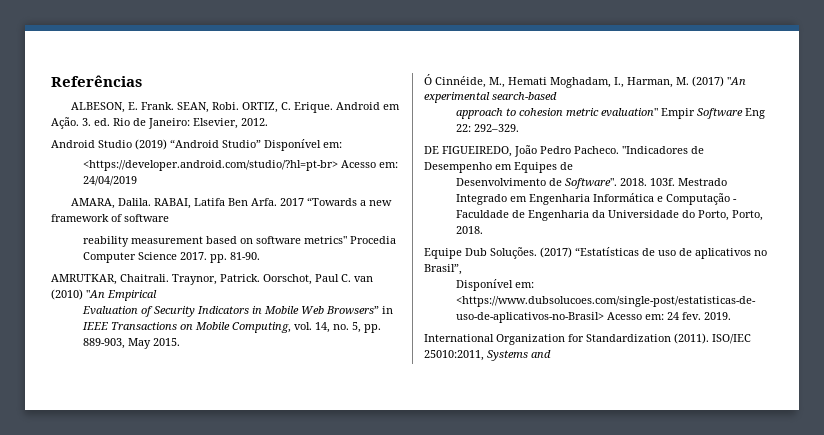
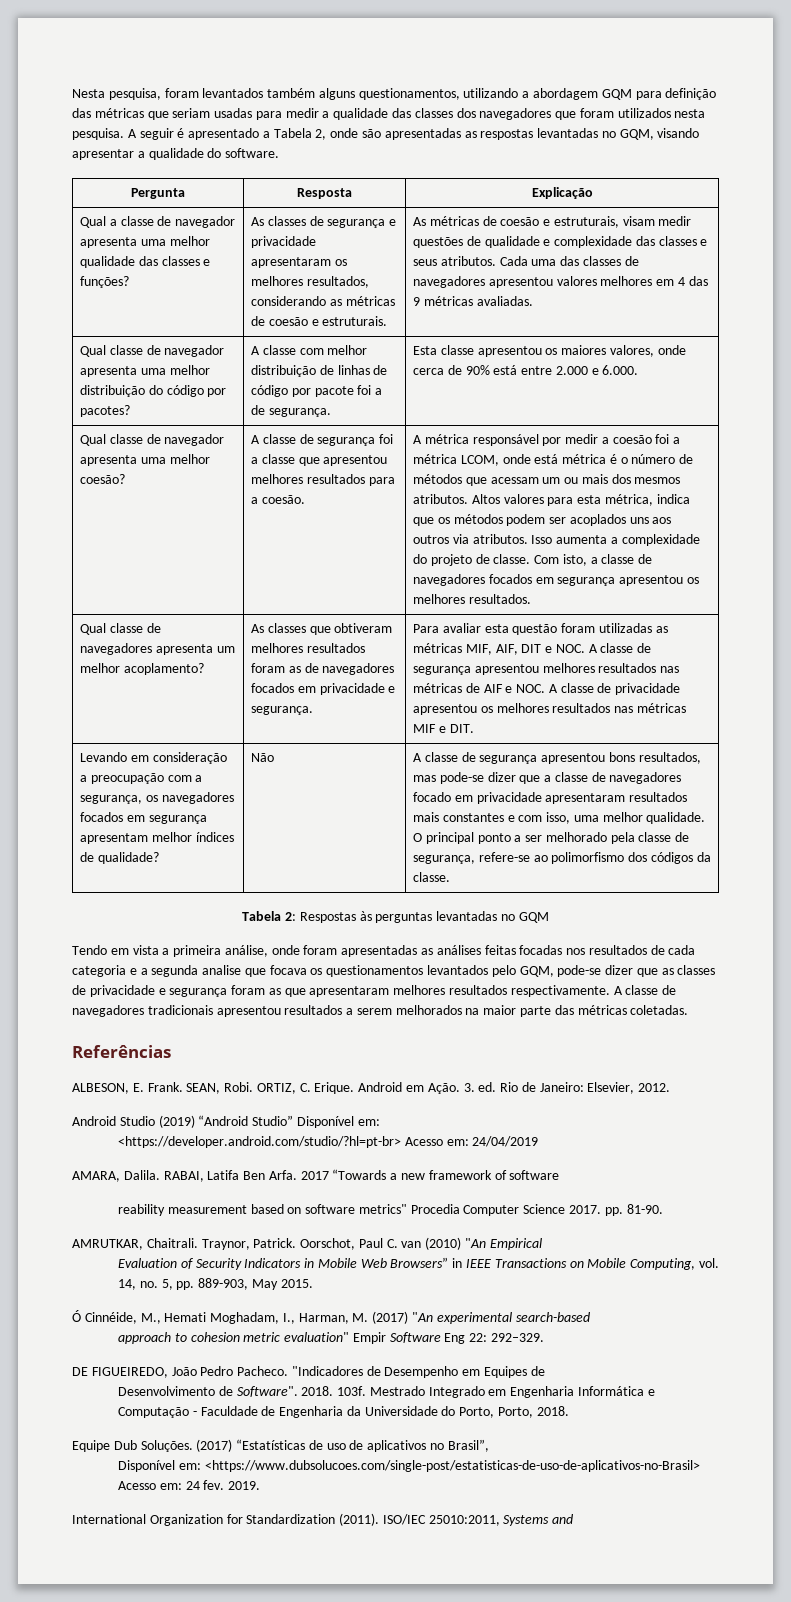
(51, 81) none -> [72,88,717,100] [72,108,706,120] [72,128,700,140] [72,148,280,160] [131,188,185,199] [297,188,352,199] [531,187,593,199] [79,216,236,228] [79,236,210,248] [79,256,211,268] [79,276,129,288] [250,216,397,228] [250,236,316,248] [250,257,347,268] [250,276,369,288] [250,296,395,306] [250,316,388,326] [412,216,692,228] [412,236,708,248] [412,256,639,266] [412,276,708,288] [412,296,533,306] [79,345,225,357] [79,365,210,377] [79,385,227,397] [79,405,130,417] [250,345,368,355] [250,365,388,377] [250,385,383,397] [250,405,331,417] [412,345,686,357] [412,365,639,375] [79,434,225,446] [79,454,210,466] [79,474,125,484] [250,434,394,446] [250,454,388,466] [250,474,395,486] [250,495,305,504] [412,434,681,446] [412,454,694,466] [412,474,681,486] [412,494,690,506] [412,514,672,526] [412,534,700,546] [412,554,653,566] [412,574,699,586] [412,594,531,604] [79,623,161,635] [79,643,235,655] [79,663,204,675] [250,623,393,635] [250,643,365,653] [250,663,395,675] [250,683,396,695] [250,706,313,715] [412,623,668,635] [412,643,652,655] [412,663,680,675] [412,683,681,695] [412,703,686,715] [412,724,474,733] [79,752,227,764] [79,773,203,784] [79,792,234,804] [79,812,207,824] [79,832,234,844] [79,852,159,864] [250,753,274,762] [412,752,701,764] [412,772,682,784] [412,792,688,804] [412,812,706,824] [412,832,690,844] [412,852,711,864] [412,872,450,882] [242,911,549,923] [72,945,696,957] [72,965,716,977] [72,985,677,997] [72,1005,689,1017] Nesta pesquisa, foram levantados também alguns questionamentos, utilizando a abordagem GQM para definição das métricas que seriam usadas para medir a qualidade das classes dos navegadores que foram utilizados nesta pesquisa. A seguir é apresentado a Tabela 2, onde são apresentadas as respostas levantadas no GQM, visando apresentar a qualidade do software. // Pergunta | Resposta | Explicação // Qual a classe de navegador apresenta uma melhor qualidade das classes e funções? | As classes de segurança e privacidade apresentaram os melhores resultados, considerando as métricas de coesão e estruturais. | As métricas de coesão e estruturais, visam medir questões de qualidade e complexidade das classes e seus atributos. Cada uma das classes de navegadores apresentou valores melhores em 4 das 9 métricas avaliadas. // Qual classe de navegador apresenta uma melhor distribuição do código por pacotes? | A classe com melhor distribuição de linhas de código por pacote foi a de segurança. | Esta classe apresentou os maiores valores, onde cerca de 90% está entre 2.000 e 6.000. // Qual classe de navegador apresenta uma melhor coesão? | A classe de segurança foi a classe que apresentou melhores resultados para a coesão. | A métrica responsável por medir a coesão foi a métrica LCOM, onde está métrica é o número de métodos que acessam um ou mais dos mesmos atributos. Altos valores para esta métrica, indica que os métodos podem ser acoplados uns aos outros via atributos. Isso aumenta a complexidade do projeto de classe. Com isto, a classe de navegadores focados em segurança apresentou os melhores resultados. // Qual classe de navegadores apresenta um melhor acoplamento? | As classes que obtiveram melhores resultados foram as de navegadores focados em privacidade e segurança. | Para avaliar esta questão foram utilizadas as métricas MIF, AIF, DIT e NOC. A classe de segurança apresentou melhores resultados nas métricas de AIF e NOC. A classe de privacidade apresentou os melhores resultados nas métricas MIF e DIT. // Levando em consideração a preocupação com a segurança, os navegadores focados em segurança apresentam melhor índices de qualidade? | Não | A classe de segurança apresentou bons resultados, mas pode-se dizer que a classe de navegadores focado em privacidade apresentaram resultados mais constantes e com isso, uma melhor qualidade. O principal ponto a ser melhorado pela classe de segurança, refere-se ao polimorfismo dos códigos da classe. // Tabela 2: Respostas às perguntas levantadas no GQM // Tendo em vista a primeira análise, onde foram apresentadas as análises feitas focadas nos resultados de cada categoria e a segunda analise que focava os questionamentos levantados pelo GQM, pode-se dizer que as classes de privacidade e segurança foram as que apresentaram melhores resultados respectivamente. A classe de navegadores tradicionais apresentou resultados a serem melhorados na maior parte das métricas coletadas. //

